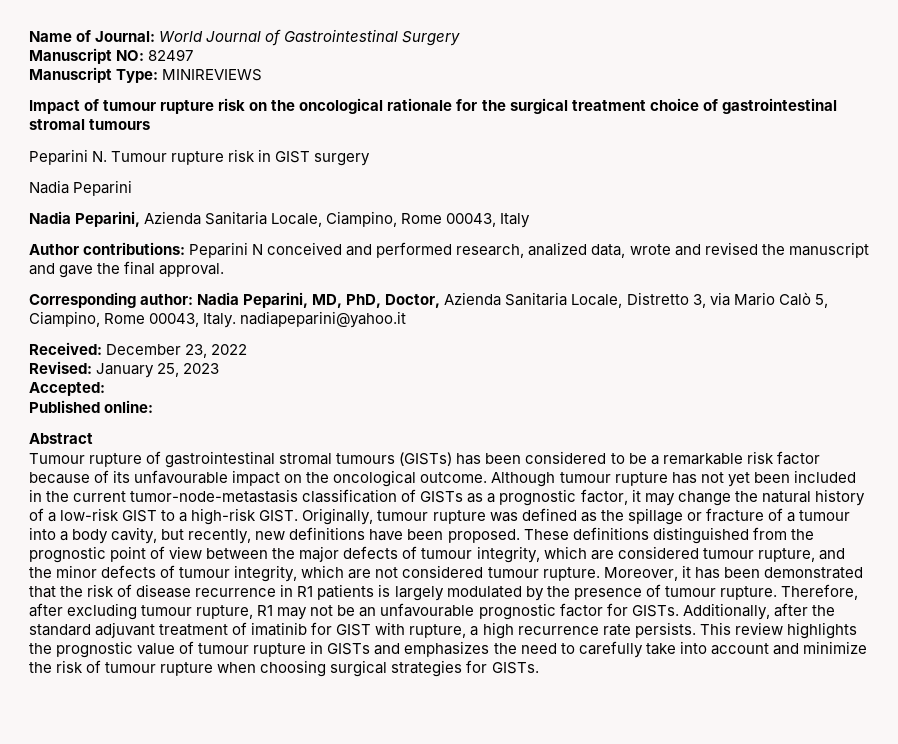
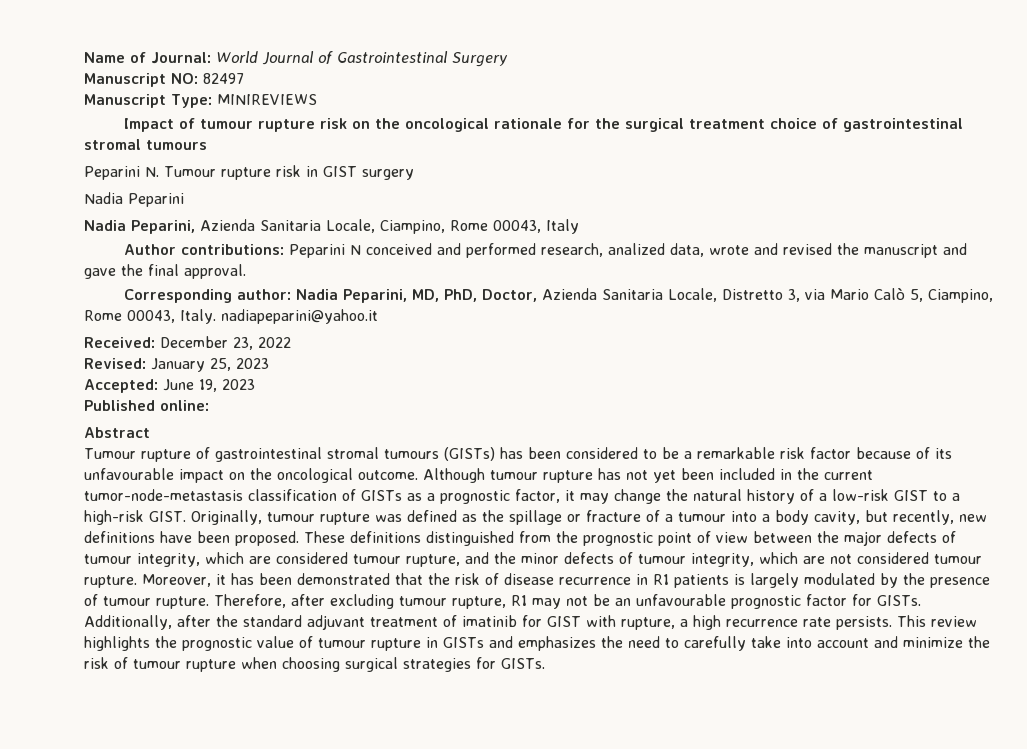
(105, 389) none -> [163,379,255,392] June 19, 2023

